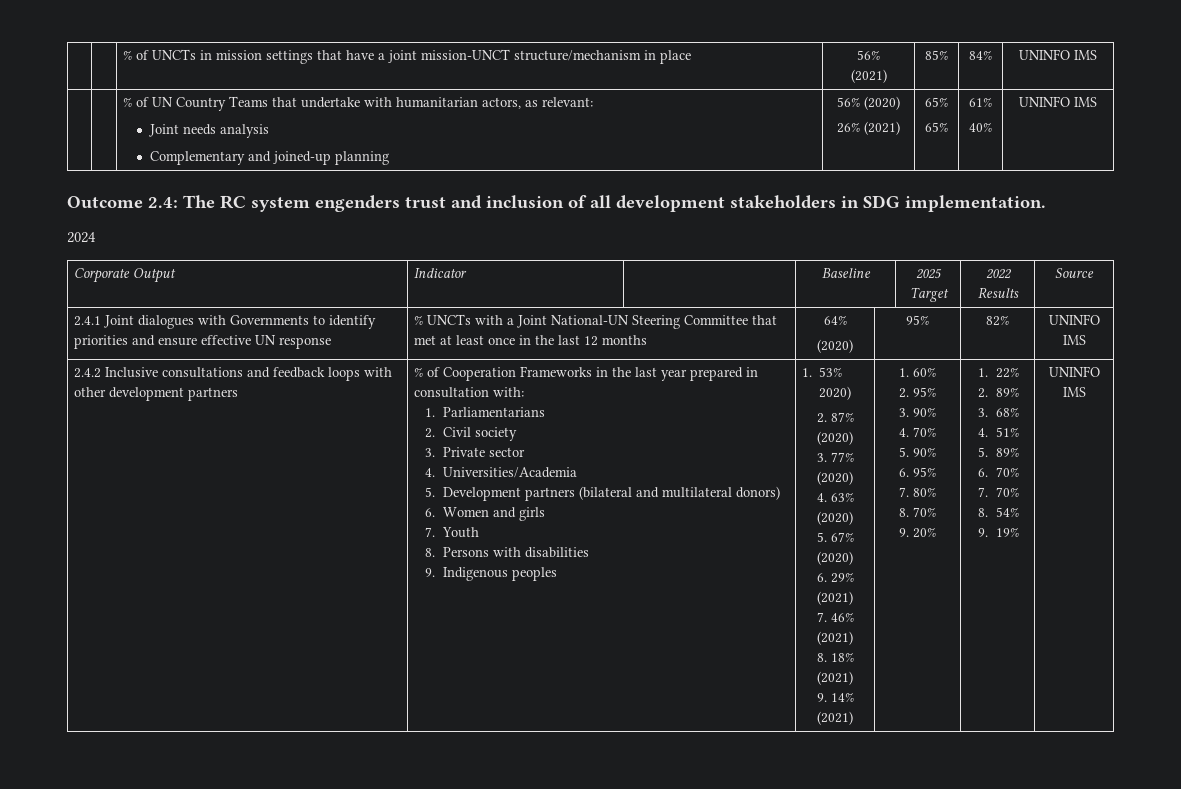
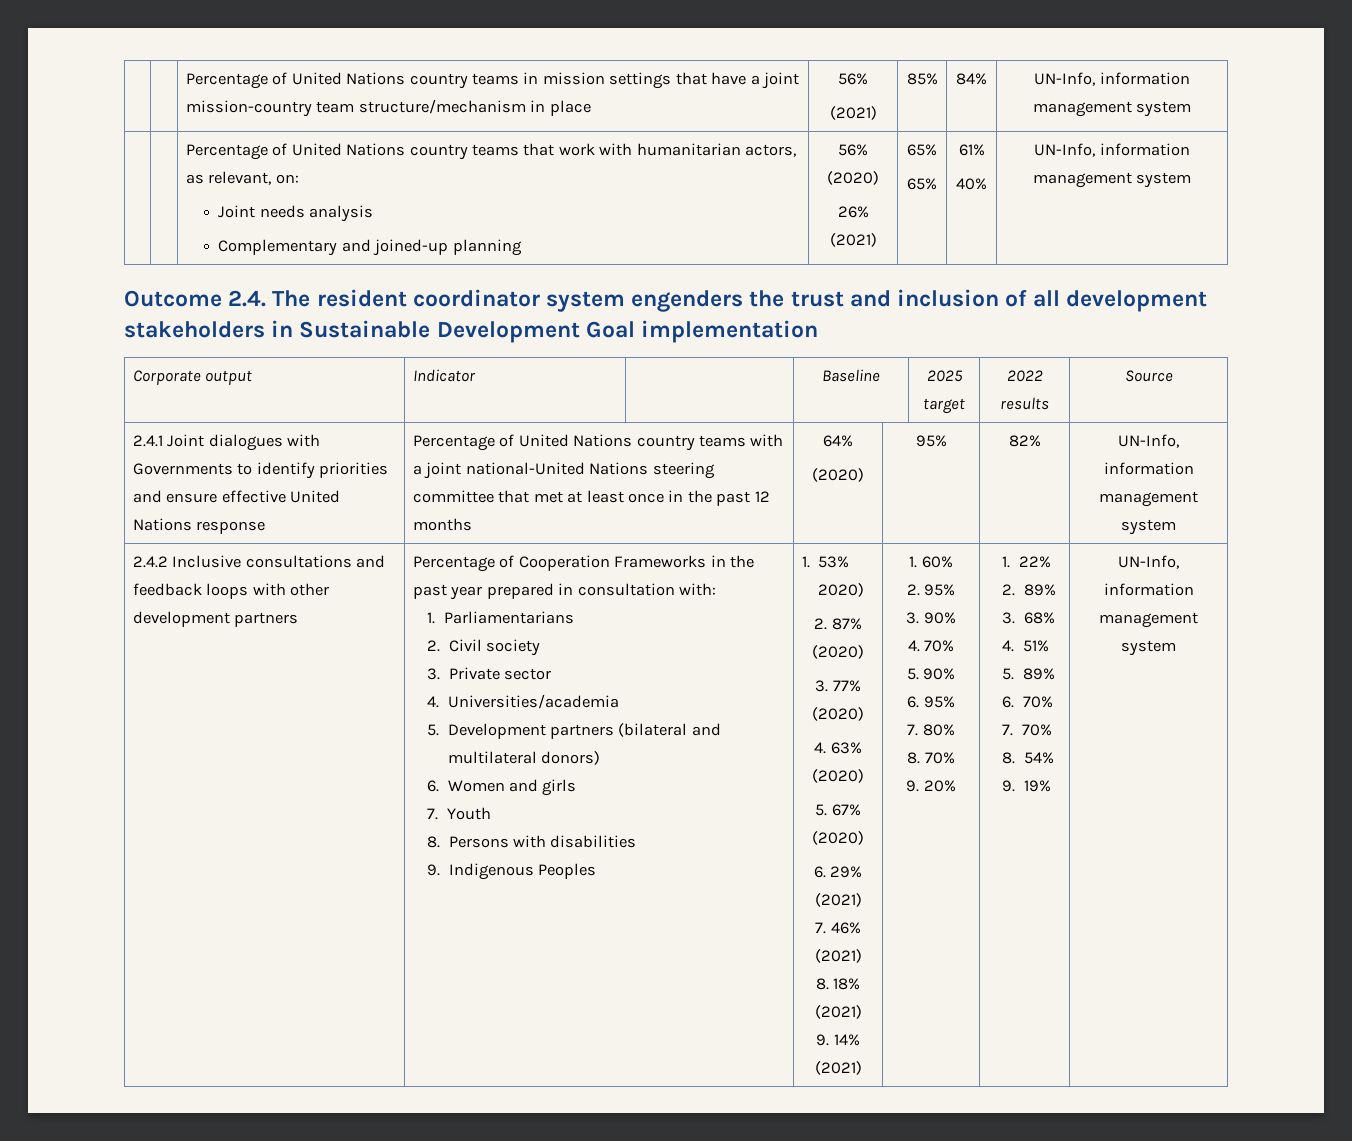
[122,49,196,60] | | % of UNCTs -> [185,72,519,89] | | Percentage of United Nations country teams
[420,49,510,60] mission-UNCT -> [185,100,355,117] mission-country team
[1019,49,1097,60] [122,96,360,111] UNINFO IMS // | | % of UN Country Teams that undertake -> [1034,72,1190,86] [1032,101,1192,117] [185,143,595,160] UN-Info, information management system // | | Percentage of United Nations country teams that work
[541,97,593,107] relevant: -> [208,171,299,185] relevant, on:
[1019,96,1097,107] [67,195,246,209] UNINFO IMS // Outcome 2.4: The RC -> [1034,143,1190,157] [1032,172,1192,188] [124,289,540,307] UN-Info, information management system // Outcome 2.4. The resident coordinator
(400, 203) none -> [749,290,785,307] the
[863,195,1046,212] [67,232,96,243] SDG implementation. // 2024 -> [299,320,819,343] Sustainable Development Goal implementation
[132,268,176,283] Output -> [205,370,253,385] output
[909,287,949,302] Target -> [923,398,965,414] target
[977,287,1019,298] Results -> [1000,397,1049,410] results
[254,335,276,345] UN -> [290,490,341,503] [132,518,192,531] United Nations
[413,314,748,329] % UNCTs with a Joint National-UN Steering Committee -> [412,434,784,451] [412,462,715,479] [412,490,494,503] Percentage of United Nations country teams with a joint national-United Nations steering committee
[557,335,580,345] last -> [716,491,751,506] past
[1048,314,1100,325] [1062,335,1086,345] UNINFO IMS -> [1118,434,1179,448] [1103,462,1194,475] [1099,491,1198,507] [1121,519,1176,535] UN-Info, information management system
[413,367,423,377] % -> [412,556,495,572] Percentage
[634,367,657,377] last -> [412,584,447,599] past
[442,467,577,478] Universities/Academia -> [447,694,619,709] Universities/academia
[511,567,557,581] peoples -> [537,863,596,879] Peoples
[1048,366,1100,377] [1062,387,1086,397] UNINFO IMS -> [1118,555,1179,569] [1103,583,1194,596] [1099,612,1198,628] [1121,640,1176,656] UN-Info, information management system

